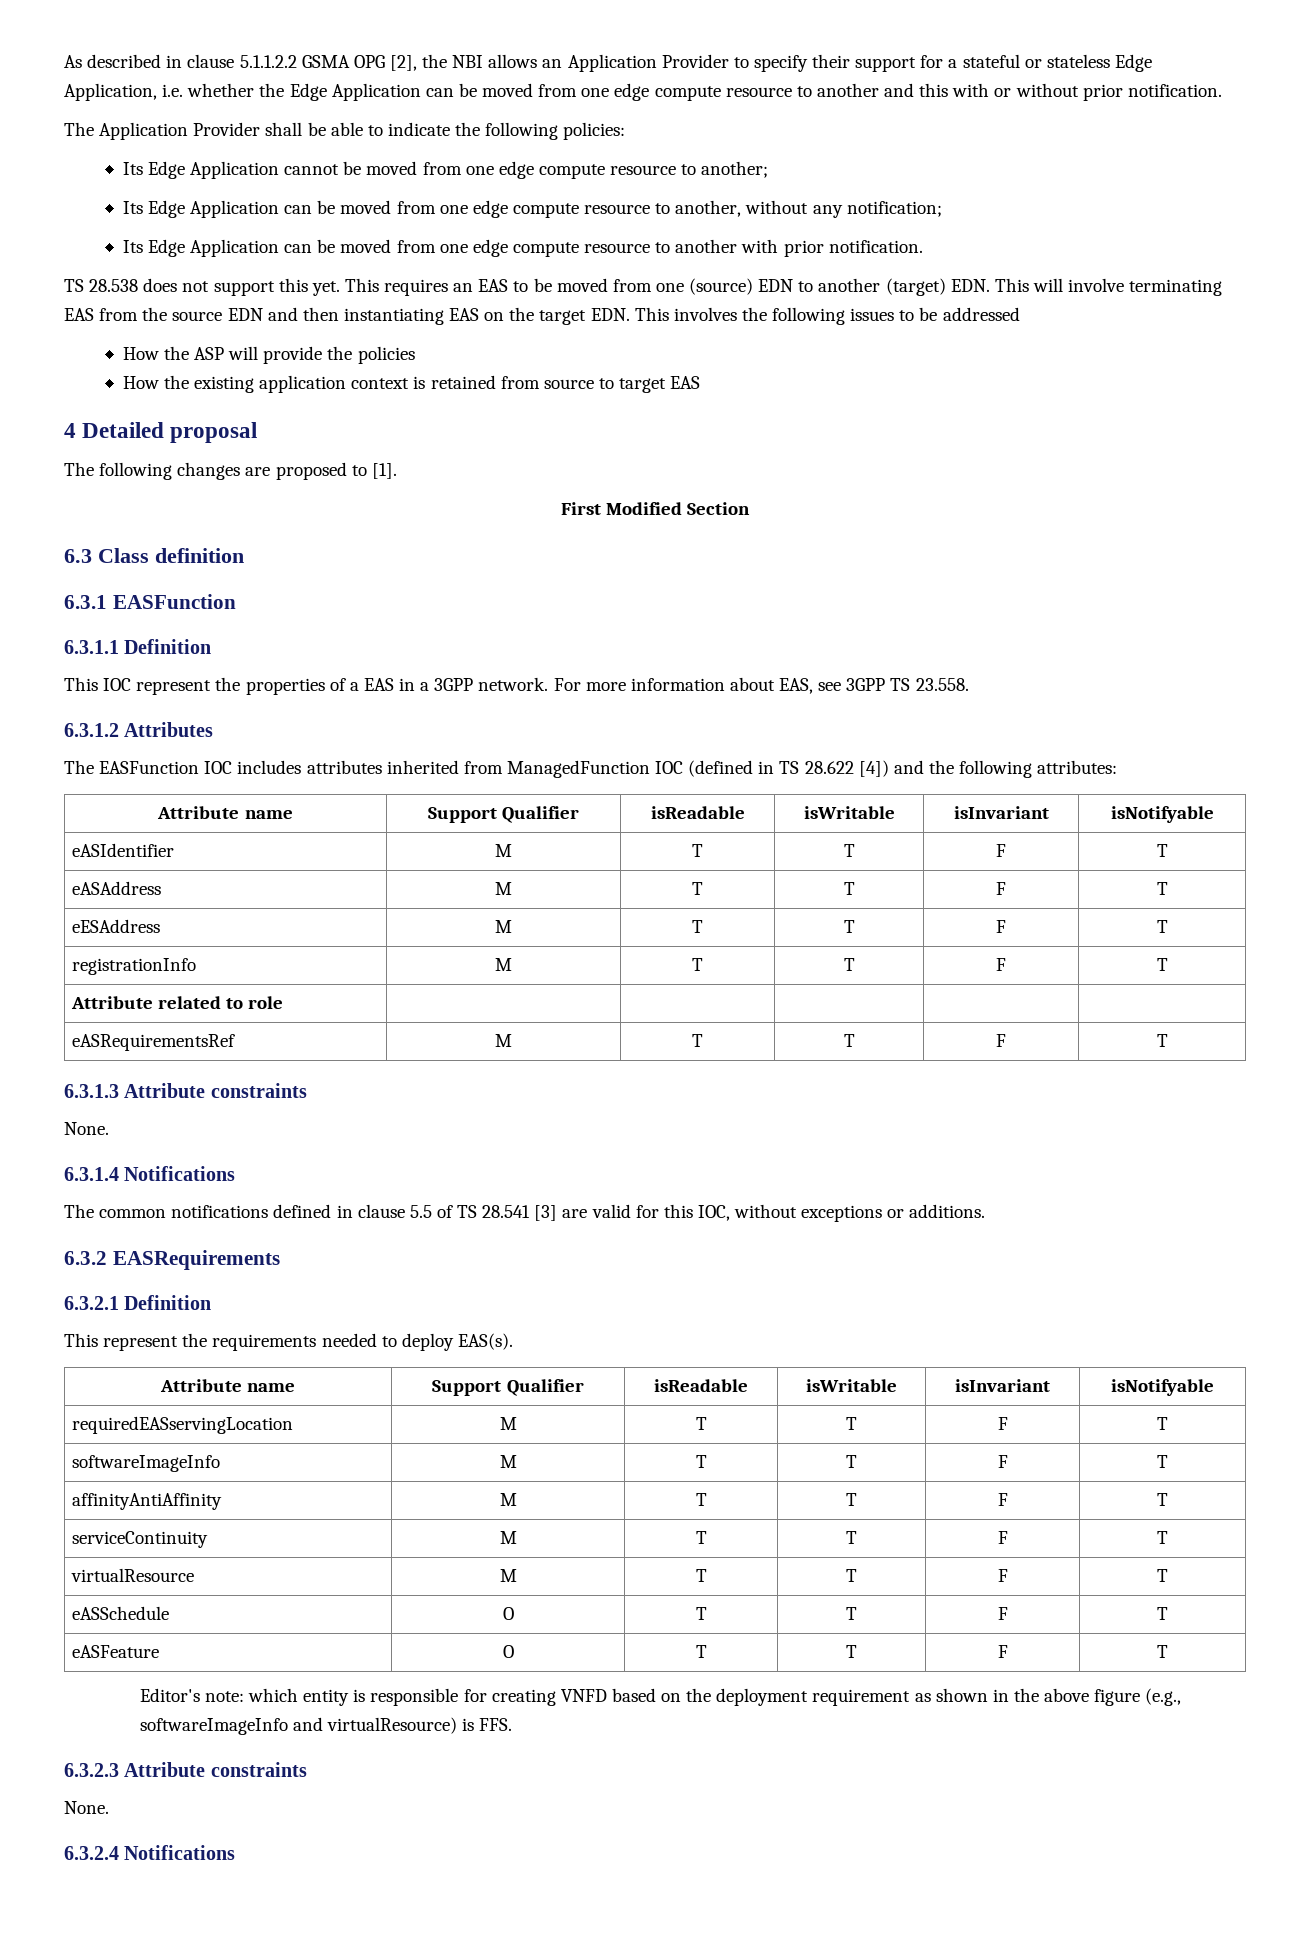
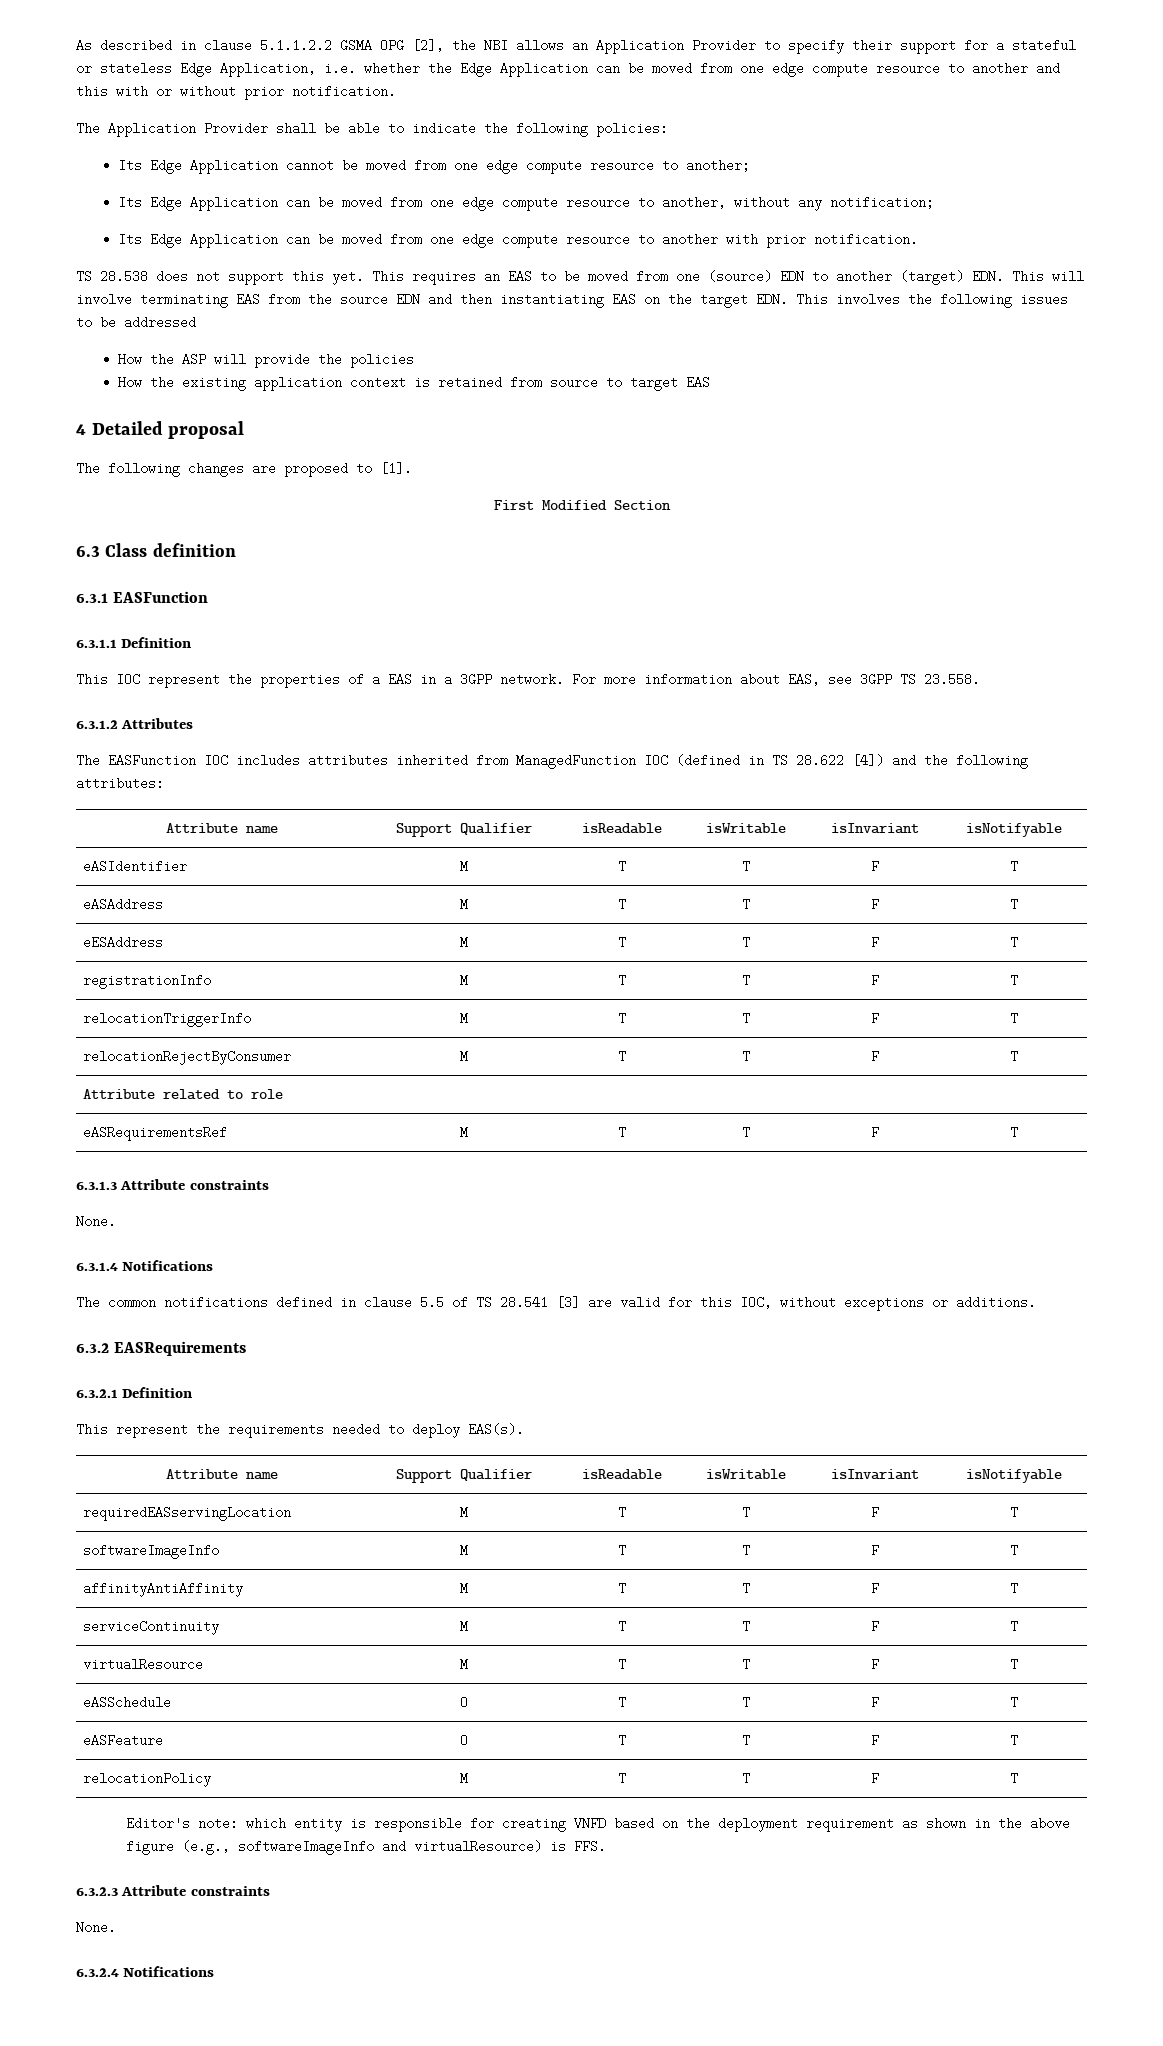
(1168, 964) none -> [82,1012,251,1027] [459,1012,468,1025] [618,1012,626,1025] [741,1012,750,1025] [870,1012,879,1025] [1010,1012,1018,1025] [82,1050,291,1065] [459,1050,468,1063] [618,1050,626,1063] [741,1050,750,1063] [870,1050,879,1063] [1010,1050,1018,1063] // relocationTriggerInfo | M | T | T | F | T // relocationRejectByConsumer | M | T | T | F | T
(1168, 1651) none -> [82,1772,211,1787] [459,1772,468,1785] [618,1772,626,1785] [741,1772,750,1785] [870,1772,879,1785] [1010,1772,1018,1785] // relocationPolicy | M | T | T | F | T

